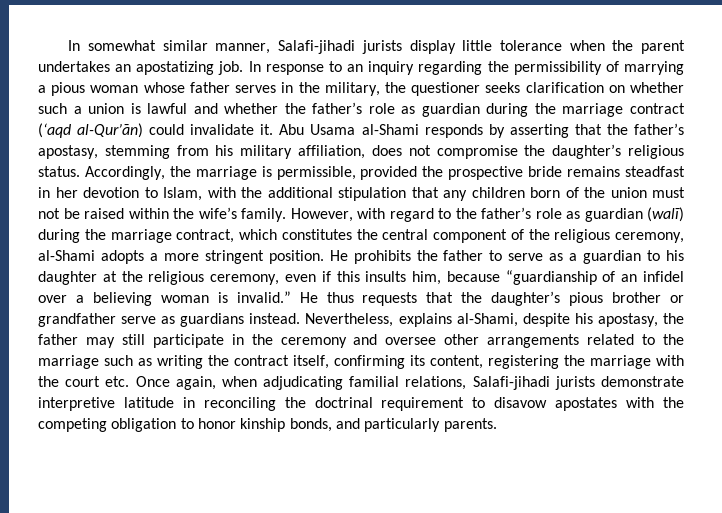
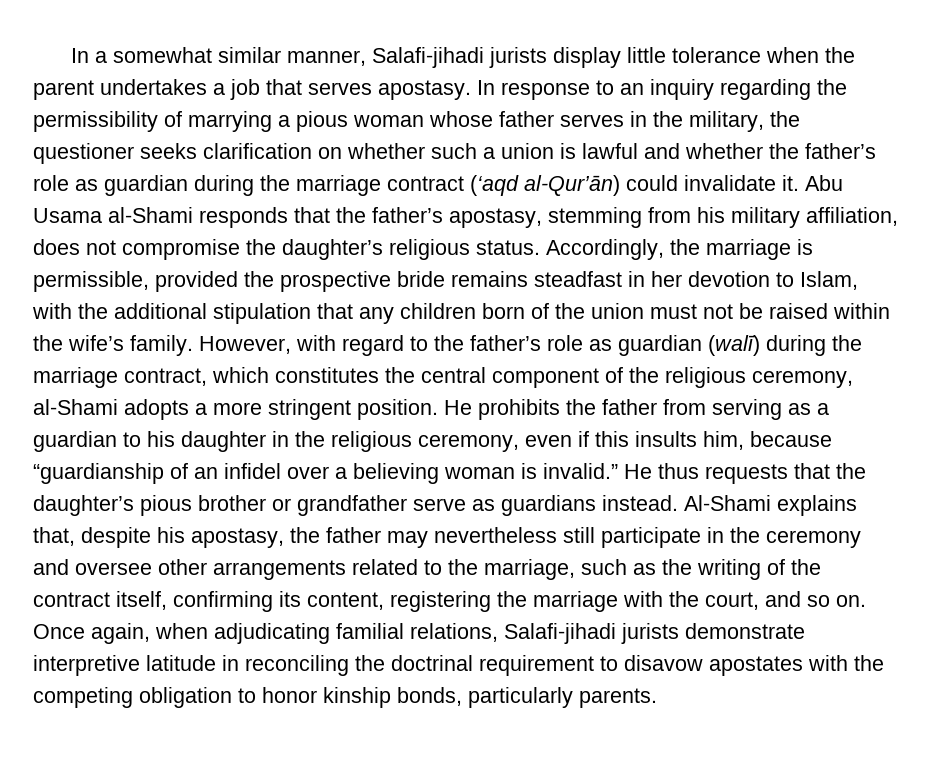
[68,40,81,51] In -> [71,48,108,63] In a
[115,61,244,75] an apostatizing job. -> [213,79,471,100] a job that serves apostasy.
[488,124,569,138] by asserting -> (288, 217) none
[489,250,544,261] to serve -> [663,399,782,420] from serving
[102,271,117,282] at -> [272,431,289,447] in
[305,313,518,327] Nevertheless, explains al-Shami, -> [684,495,857,516] [33,527,75,546] Al-Shami explains that,
(115, 342) none -> [434,527,557,543] nevertheless
[38,355,99,369] marriage -> [484,559,575,580] marriage,
[157,355,203,369] writing -> [662,559,785,580] the writing of
[65,376,130,387] court etc. -> [705,591,866,610] court, and so on.
[335,418,360,429] and -> (462, 696) none

